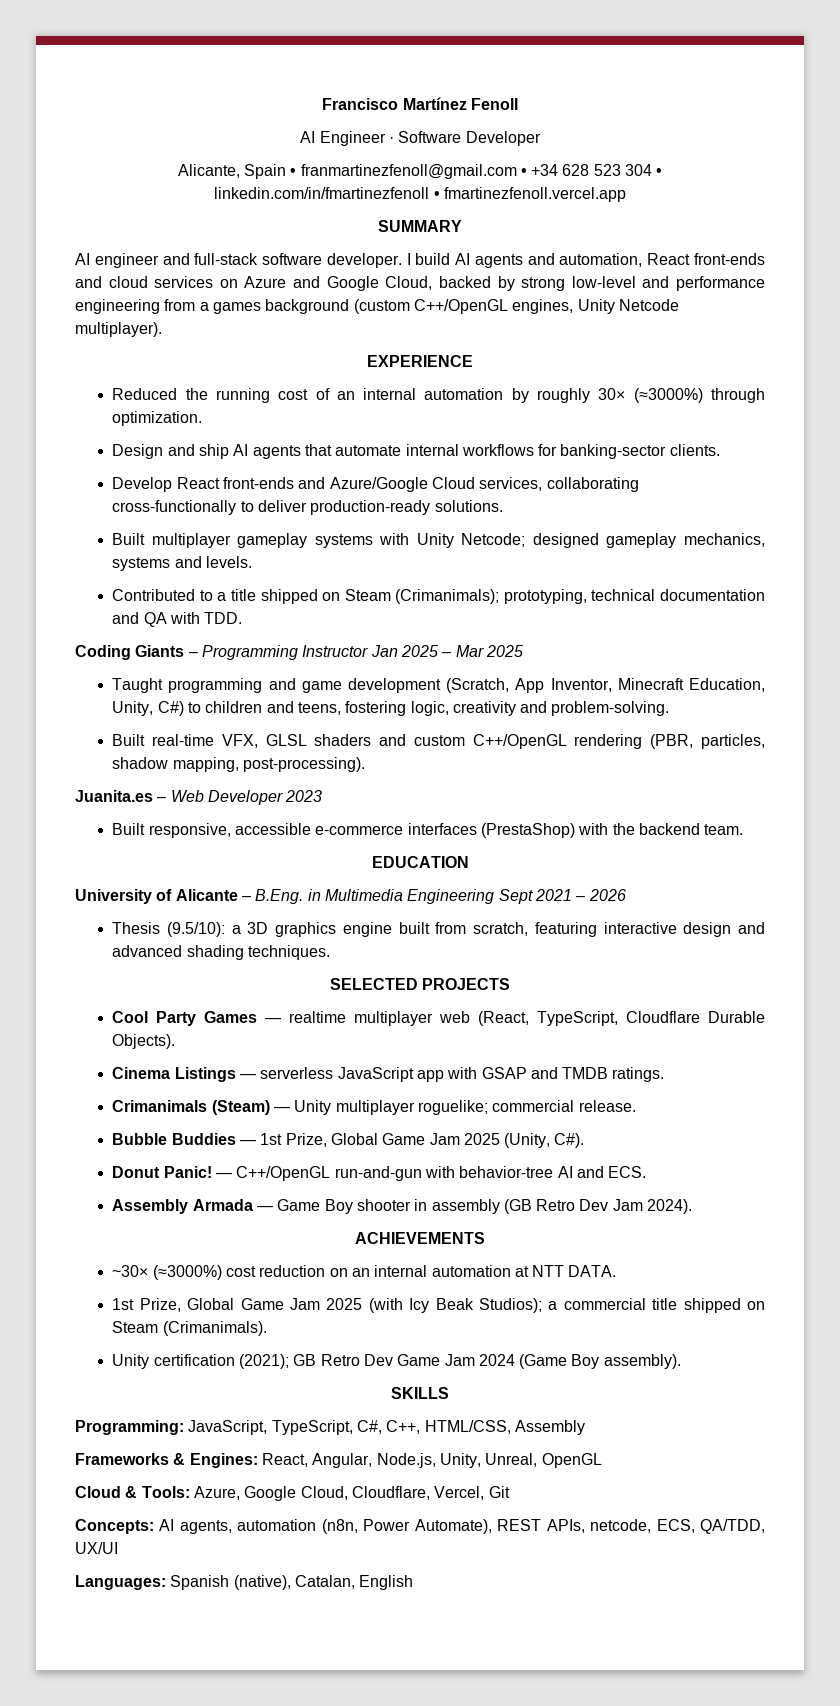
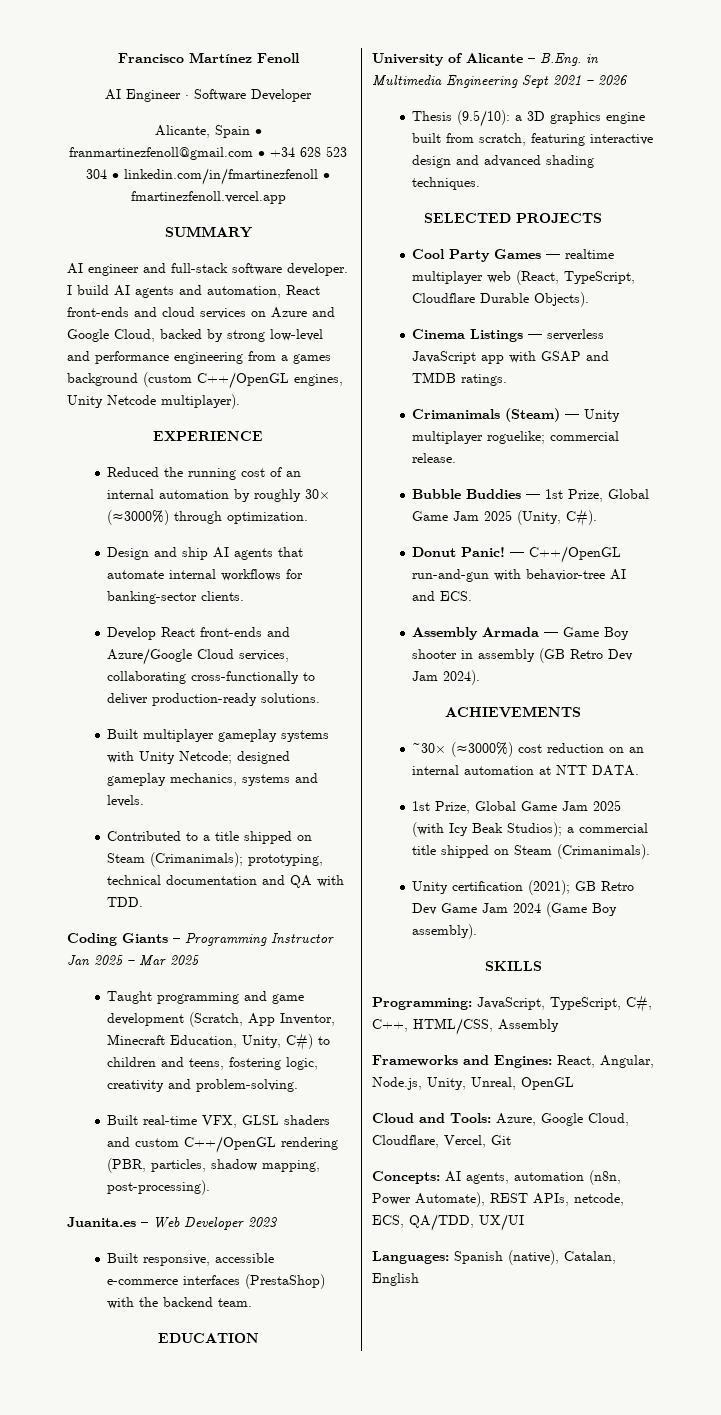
[173,1453,186,1465] & -> [463,1055,489,1065] and
[125,1486,138,1498] & -> [419,1113,445,1123] and

